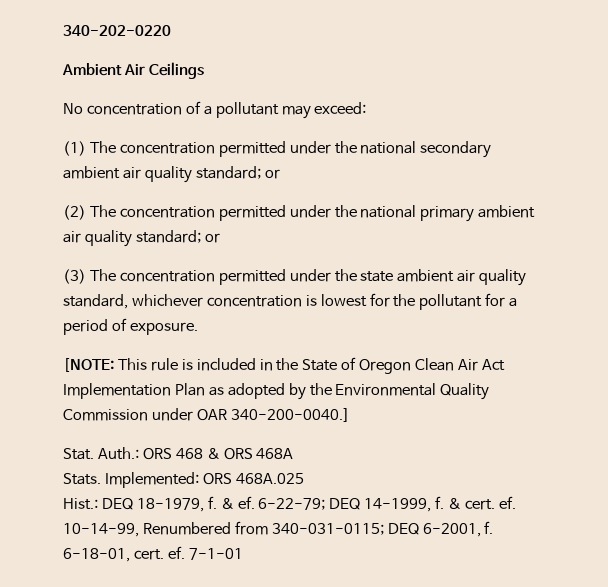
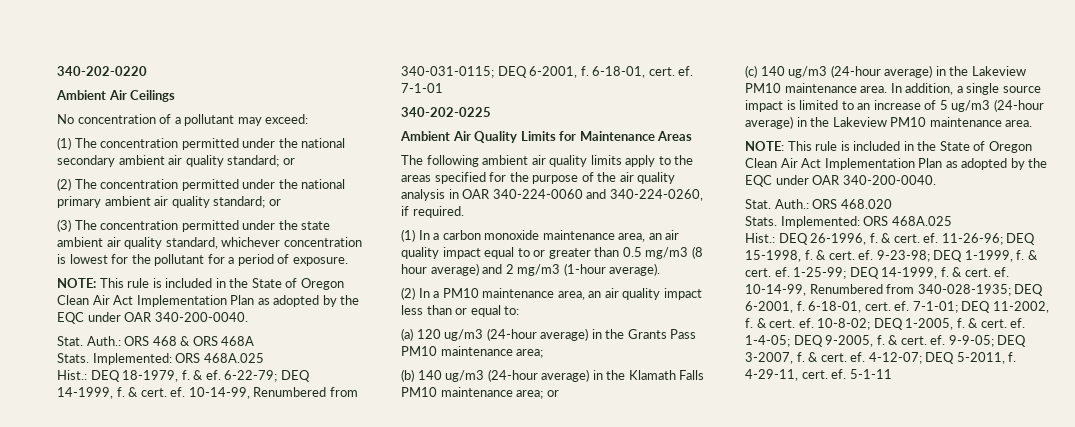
[63,358,114,372] [NOTE: -> [57,278,96,288] NOTE:
[335,383,490,400] [63,408,350,422] Environmental Quality Commission under OAR 340-200-0040.] -> [57,312,248,324] EQC under OAR 340-200-0040.
(243, 554) none -> [401,107,491,117] [400,131,693,143] [401,155,694,167] [401,172,676,184] [401,189,703,201] [401,206,464,218] [401,229,680,242] [401,246,703,259] [401,263,661,276] [401,287,702,300] [401,305,520,317] [401,328,697,341] [401,346,544,358] [401,369,705,382] [401,387,559,399] [745,65,1026,78] [745,83,1041,95] [745,99,1044,112] [745,116,1033,129] [745,141,1032,153] [745,158,1048,170] [745,175,936,187] [745,199,892,209] [745,216,952,228] [745,233,1036,245] [745,250,1038,262] [745,267,1010,279] [745,284,1044,296] [745,301,1049,313] [745,318,1026,330] [745,335,1027,347] [745,352,1017,364] [745,369,892,381] // 340-202-0225 // Ambient Air Quality Limits for Maintenance Areas // The following ambient air quality limits apply to the areas specified for the purpose of the air quality analysis in OAR 340-224-0060 and 340-224-0260, if required. // (1) In a carbon monoxide maintenance area, an air quality impact equal to or greater than 0.5 mg/m3 (8 hour average) and 2 mg/m3 (1-hour average). // (2) In a PM10 maintenance area, an air quality impact less than or equal to: // (a) 120 ug/m3 (24-hour average) in the Grants Pass PM10 maintenance area; // (b) 140 ug/m3 (24-hour average) in the Klamath Falls PM10 maintenance area; or // (c) 140 ug/m3 (24-hour average) in the Lakeview PM10 maintenance area. In addition, a single source impact is limited to an increase of 5 ug/m3 (24-hour average) in the Lakeview PM10 maintenance area. // NOTE: This rule is included in the State of Oregon Clean Air Act Implementation Plan as adopted by the EQC under OAR 340-200-0040. // Stat. Auth.: ORS 468.020 // Stats. Implemented: ORS 468A.025 // Hist.: DEQ 26-1996, f. & cert. ef. 11-26-96; DEQ 15-1998, f. & cert. ef. 9-23-98; DEQ 1-1999, f. & cert. ef. 1-25-99; DEQ 14-1999, f. & cert. ef. 10-14-99, Renumbered from 340-028-1935; DEQ 6-2001, f. 6-18-01, cert. ef. 7-1-01; DEQ 11-2002, f. & cert. ef. 10-8-02; DEQ 1-2005, f. & cert. ef. 1-4-05; DEQ 9-2005, f. & cert. ef. 9-9-05; DEQ 3-2007, f. & cert. ef. 4-12-07; DEQ 5-2011, f. 4-29-11, cert. ef. 5-1-11

